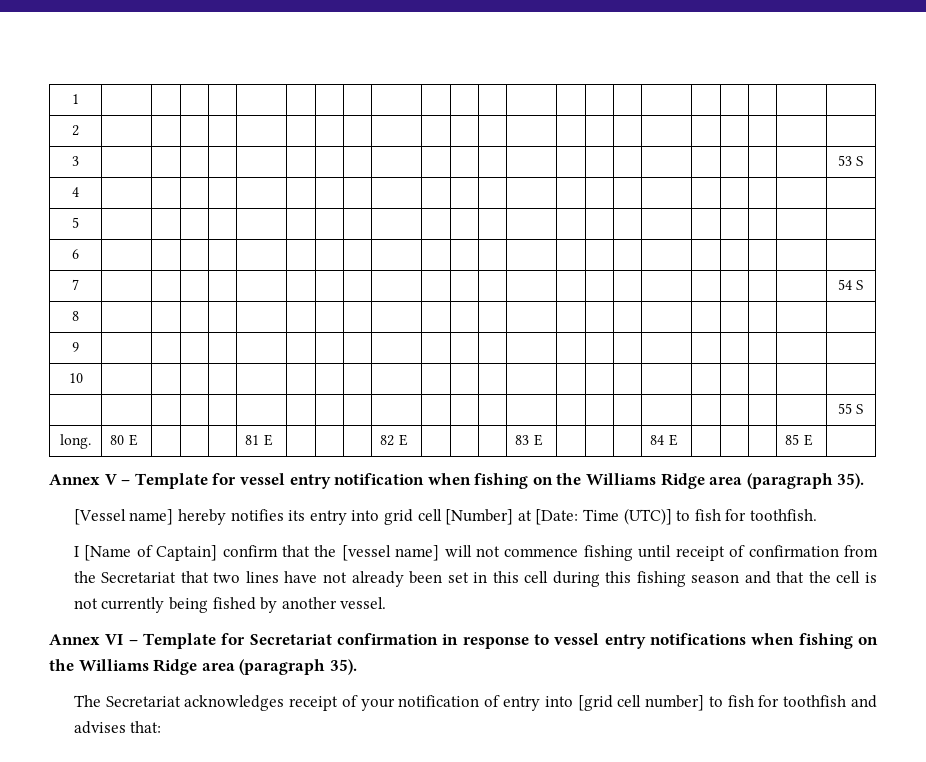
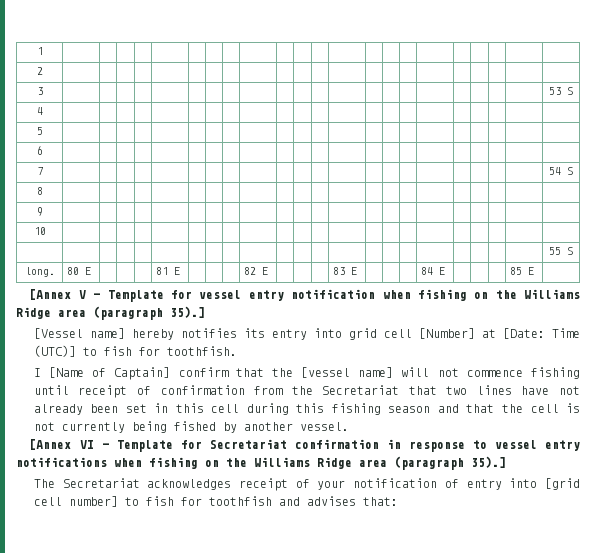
[49,474,100,485] Annex -> [29,289,72,300] [Annex
[837,473,865,489] 35). -> [170,306,205,318] 35).]
[49,634,100,645] Annex -> [29,439,72,450] [Annex
[329,659,357,675] 35). -> [471,456,506,468] 35).]

